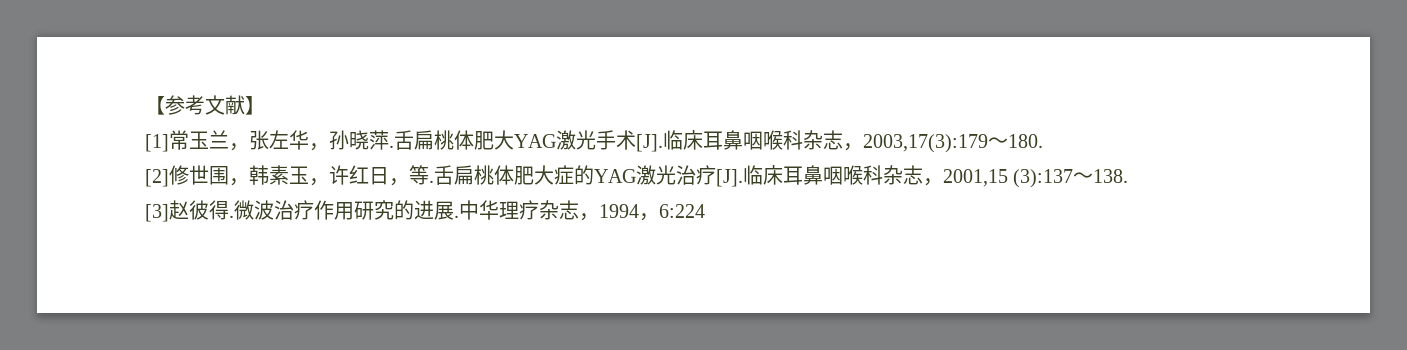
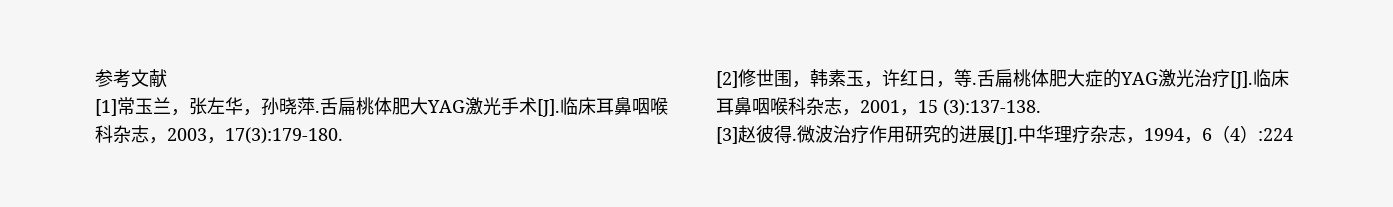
[145,96,165,115] 【 -> (95, 78) none
[245,96,265,115] 】 -> (167, 78) none
[863,134,1043,153] 2003,17(3):179～180. -> [167,127,343,144] 2003，17(3):179-180.
[943,169,1129,188] 2001,15 (3):137～138. -> [860,99,1041,116] 2001，15 (3):137-138.
[454,215,459,218] . -> [995,127,1018,145] [J].
[659,204,705,218] 6:224 -> [1202,125,1293,143] 6（4）:224

